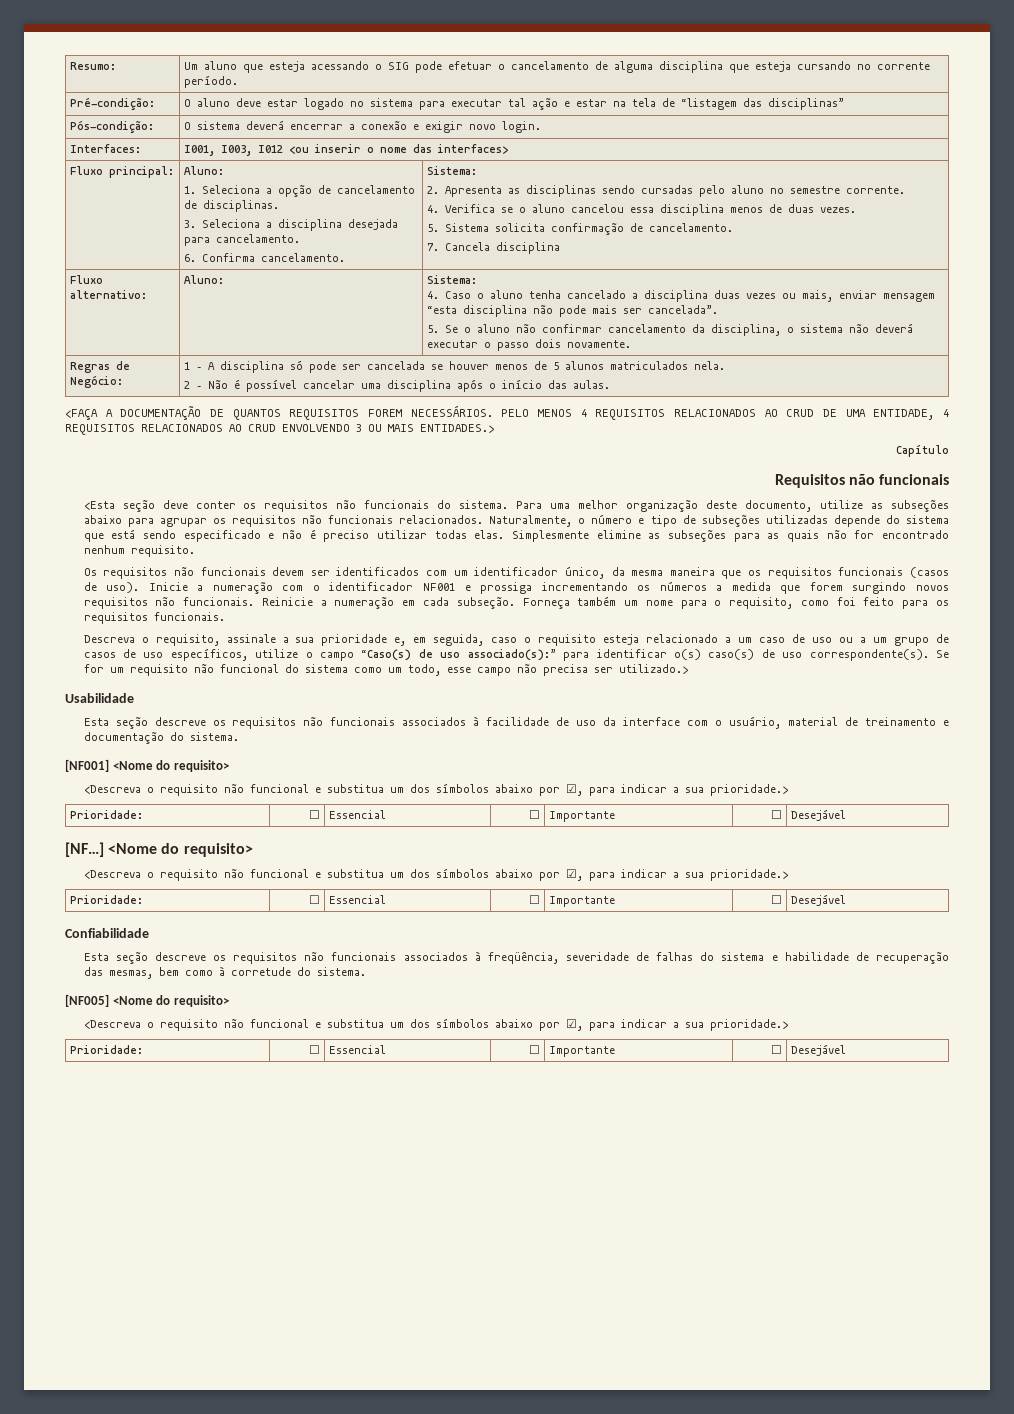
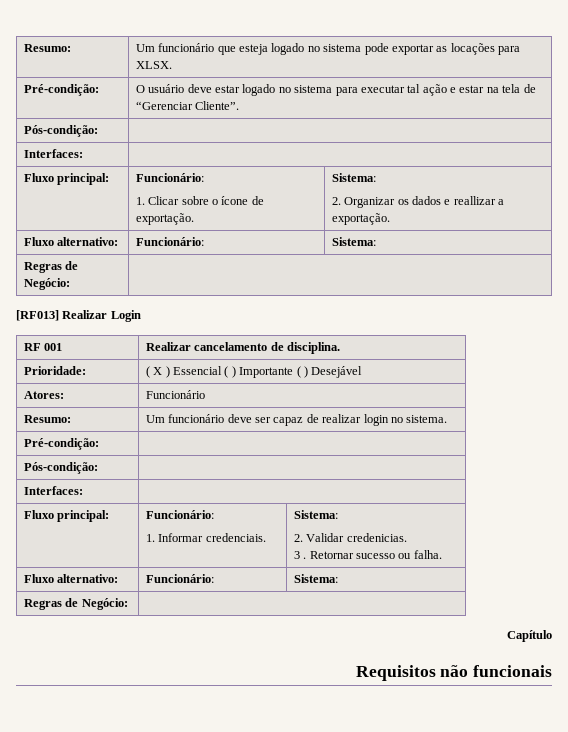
[70,62,117,70] [184,61,931,73] [184,75,239,88] Resumo: | Um aluno que esteja acessando o SIG pode efetuar o cancelamento de alguma disciplina que esteja cursando no corrente período. -> [23,44,71,52] [135,43,521,55] [135,61,172,69] Resumo: | Um funcionário que esteja logado no sistema pode exportar as locações para XLSX.
[197,98,231,107] aluno -> [148,84,185,93] usuário
[681,98,845,110] [70,120,155,134] [184,120,542,133] [70,144,142,153] [184,144,509,156] [70,166,175,178] [184,166,225,175] [184,185,416,197] [184,200,280,212] [184,219,399,231] [184,234,301,246] [184,253,346,262] [427,166,478,175] [427,185,906,197] [427,204,857,216] [427,223,734,235] [427,242,561,254] [70,275,104,284] [70,290,148,299] [184,275,225,284] [427,275,478,284] [427,290,936,302] [427,305,719,317] [427,323,914,336] [427,339,632,351] [70,361,131,373] [70,375,124,388] [184,360,726,373] [184,379,611,392] [65,405,949,420] [65,424,494,435] [896,444,949,457] [774,474,949,488] [83,500,949,512] [83,514,949,527] [83,529,950,542] [83,545,195,557] [83,566,949,579] [83,581,949,594] [83,596,949,609] [83,612,225,624] [83,634,949,646] [83,648,950,661] [83,664,688,676] [65,693,134,703] [83,716,950,729] [83,732,239,744] [65,759,229,772] [83,783,788,796] [70,810,144,819] [308,810,320,819] [329,810,387,819] [528,810,540,819] [549,811,616,822] [770,810,782,819] [791,809,847,821] [65,842,253,857] [83,868,788,881] [70,895,144,904] [308,895,320,904] [329,895,387,904] [528,895,540,904] [549,896,616,907] [770,895,782,904] [791,894,847,906] [65,928,149,938] [83,951,949,964] [83,966,366,979] [65,994,229,1007] [83,1018,788,1031] [70,1045,144,1054] [308,1045,320,1054] [329,1045,387,1054] [528,1045,540,1054] [549,1046,616,1057] [770,1045,782,1054] [791,1044,847,1056] “listagem das disciplinas” // Pós-condição: | O sistema deverá encerrar a conexão e exigir novo login. // Interfaces: | I001, I003, I012 <ou inserir o nome das interfaces> // Fluxo principal: | Aluno: // 1. Seleciona a opção de cancelamento de disciplinas. // 3. Seleciona a disciplina desejada para cancelamento. // 6. Confirma cancelamento. | Sistema: // 2. Apresenta as disciplinas sendo cursadas pelo aluno no semestre corrente. // 4. Verifica se o aluno cancelou essa disciplina menos de duas vezes. // 5. Sistema solicita confirmação de cancelamento. // 7. Cancela disciplina // Fluxo alternativo: | Aluno: | Sistema: // 4. Caso o aluno tenha cancelado a disciplina duas vezes ou mais, enviar mensagem “esta disciplina não pode mais ser cancelada”. // 5. Se o aluno não confirmar cancelamento da disciplina, o sistema não deverá executar o passo dois novamente. // Regras de Negócio: | 1 – A disciplina só pode ser cancelada se houver menos de 5 alunos matriculados nela. // 2 – Não é possível cancelar uma disciplina após o início das aulas. // <FAÇA A DOCUMENTAÇÃO DE QUANTOS REQUISITOS FOREM NECESSÁRIOS. PELO MENOS 4 REQUISITOS RELACIONADOS AO CRUD DE UMA ENTIDADE, 4 REQUISITOS RELACIONADOS AO CRUD ENVOLVENDO 3 OU MAIS ENTIDADES.> // Capítulo // Requisitos não funcionais // <Esta seção deve conter os requisitos não funcionais do sistema. Para uma melhor organização deste documento, utilize as subseções abaixo para agrupar os requisitos não funcionais relacionados. Naturalmente, o número e tipo de subseções utilizadas depende do sistema que está sendo especificado e não é preciso utilizar todas elas. Simplesmente elimine as subseções para as quais não for encontrado nenhum requisito. // Os requisitos não funcionais devem ser identificados com um identificador único, da mesma maneira que os requisitos funcionais (casos de uso). Inicie a numeração com o identificador NF001 e prossiga incrementando os números a medida que forem surgindo novos requisitos não funcionais. Reinicie a numeração em cada subseção. Forneça também um nome para o requisito, como foi feito para os requisitos funcionais. // Descreva o requisito, assinale a sua prioridade e, em seguida, caso o requisito esteja relacionado a um caso de uso ou a um grupo de casos de uso específicos, utilize o campo “Caso(s) de uso associado(s):” para identificar o(s) caso(s) de uso correspondente(s). Se for um requisito não funcional do sistema como um todo, esse campo não precisa ser utilizado.> // Usabilidade // Esta seção descreve os requisitos não funcionais associados à facilidade de uso da interface com o usuário, material de treinamento e documentação do sistema. // [NF001] <Nome do requisito> // <Descreva o requisito não funcional e substitua um dos símbolos abaixo por ☑, para indicar a sua prioridade.> // Prioridade: | ☐ | Essencial | ☐ | Importante | ☐ | Desejável // [NF…] <Nome do requisito> // <Descreva o requisito não funcional e substitua um dos símbolos abaixo por ☑, para indicar a sua prioridade.> // Prioridade: | ☐ | Essencial | ☐ | Importante | ☐ | Desejável // Confiabilidade // Esta seção descreve os requisitos não funcionais associados à freqüência, severidade de falhas do sistema e habilidade de recuperação das mesmas, bem como à corretude do sistema. // [NF005] <Nome do requisito> // <Descreva o requisito não funcional e substitua um dos símbolos abaixo por ☑, para indicar a sua prioridade.> // Prioridade: | ☐ | Essencial | ☐ | Importante | ☐ | Desejável -> [135,101,240,110] [23,125,98,137] [23,149,83,158] [23,173,110,185] [135,173,204,182] [135,196,264,205] [135,213,194,225] [331,173,376,182] [331,196,505,208] [331,213,390,225] [23,237,119,246] [135,237,204,246] [331,237,376,246] [23,261,79,273] [23,278,70,290] [16,310,141,322] [23,343,63,351] [145,342,341,354] [23,366,86,375] [145,366,363,378] [23,391,64,399] [145,390,205,399] [23,415,71,423] [145,414,448,426] [23,438,99,450] [23,462,98,474] [23,486,83,495] [23,510,110,522] [145,510,214,519] [145,533,266,542] [293,510,338,519] [293,533,407,542] [293,550,442,559] [23,574,119,583] [145,574,214,583] [293,574,338,583] [23,598,128,610] [507,630,552,642] [355,665,552,681] “Gerenciar Cliente”. // Pós-condição: | // Interfaces: | // Fluxo principal: | Funcionário: // 1. Clicar sobre o ícone de exportação. | Sistema: // 2. Organizar os dados e reallizar a exportação. // Fluxo alternativo: | Funcionário: | Sistema: // Regras de Negócio: | // [RF013] Realizar Login // RF 001 | Realizar cancelamento de disciplina. // Prioridade: | ( X ) Essencial ( ) Importante ( ) Desejável // Atores: | Funcionário // Resumo: | Um funcionário deve ser capaz de realizar login no sistema. // Pré-condição: | // Pós-condição: | // Interfaces: | // Fluxo principal: | Funcionário: // 1. Informar credenciais. | Sistema: // 2. Validar credenicias. // 3 . Retornar sucesso ou falha. // Fluxo alternativo: | Funcionário: | Sistema: // Regras de Negócio: | // Capítulo // Requisitos não funcionais

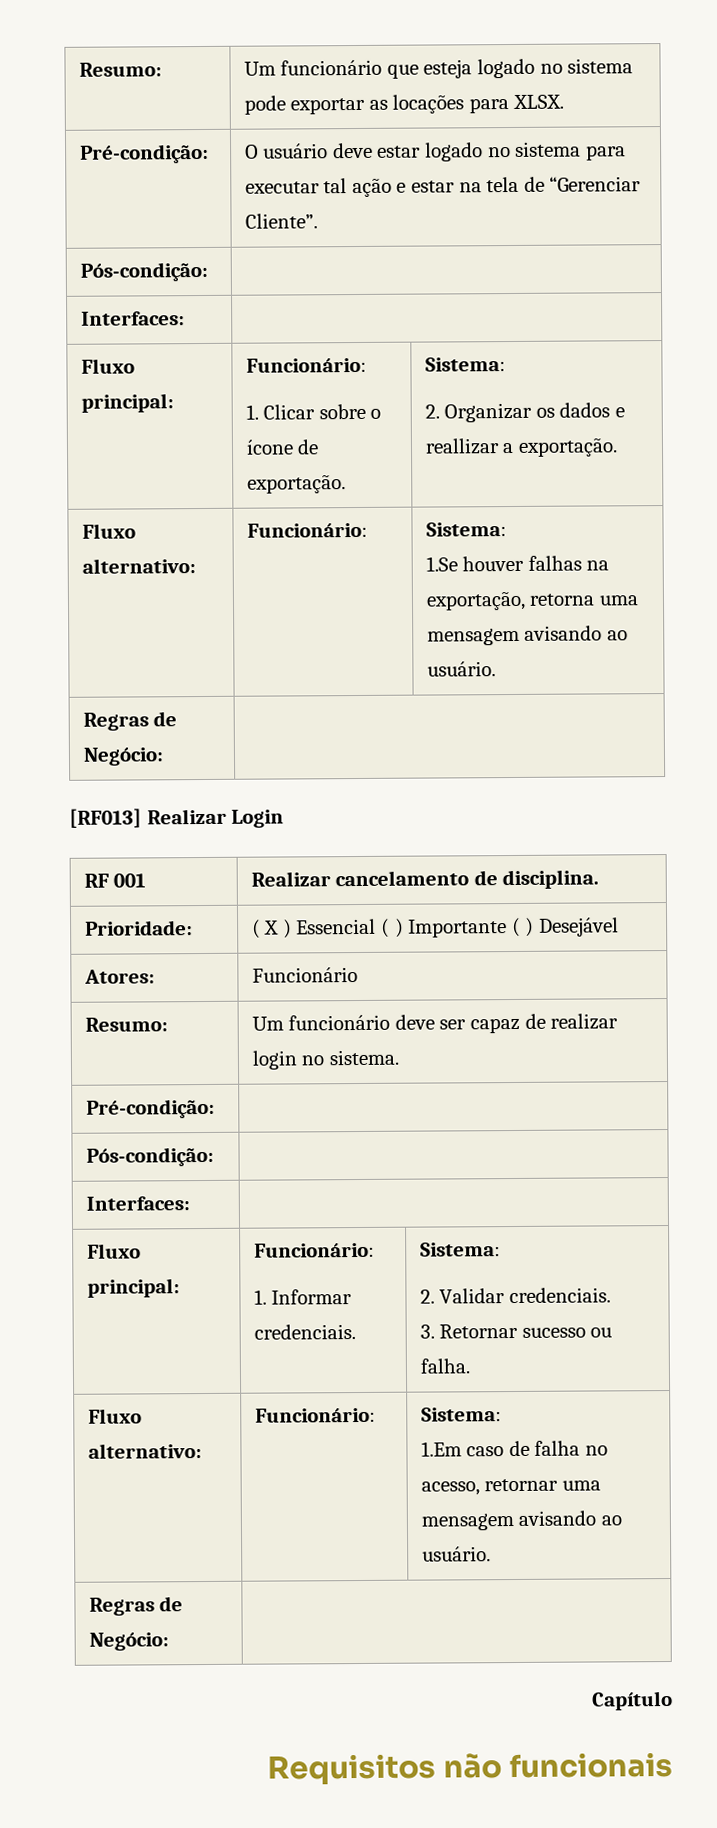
(376, 241) none -> [425,555,610,572] [425,590,639,611] [426,625,628,646] [426,661,496,677] // 1.Se houver falhas na exportação, retorna uma mensagem avisando ao usuário.
[346,533,407,542] [293,551,307,559] credenicias. // 3 . -> [508,1287,611,1304] [419,1324,435,1339] credenciais. // 3.
(338, 578) none -> [420,1440,608,1457] [420,1478,601,1496] [420,1510,622,1531] [421,1546,491,1562] // 1.Em caso de falha no acesso, retornar uma mensagem avisando ao usuário.

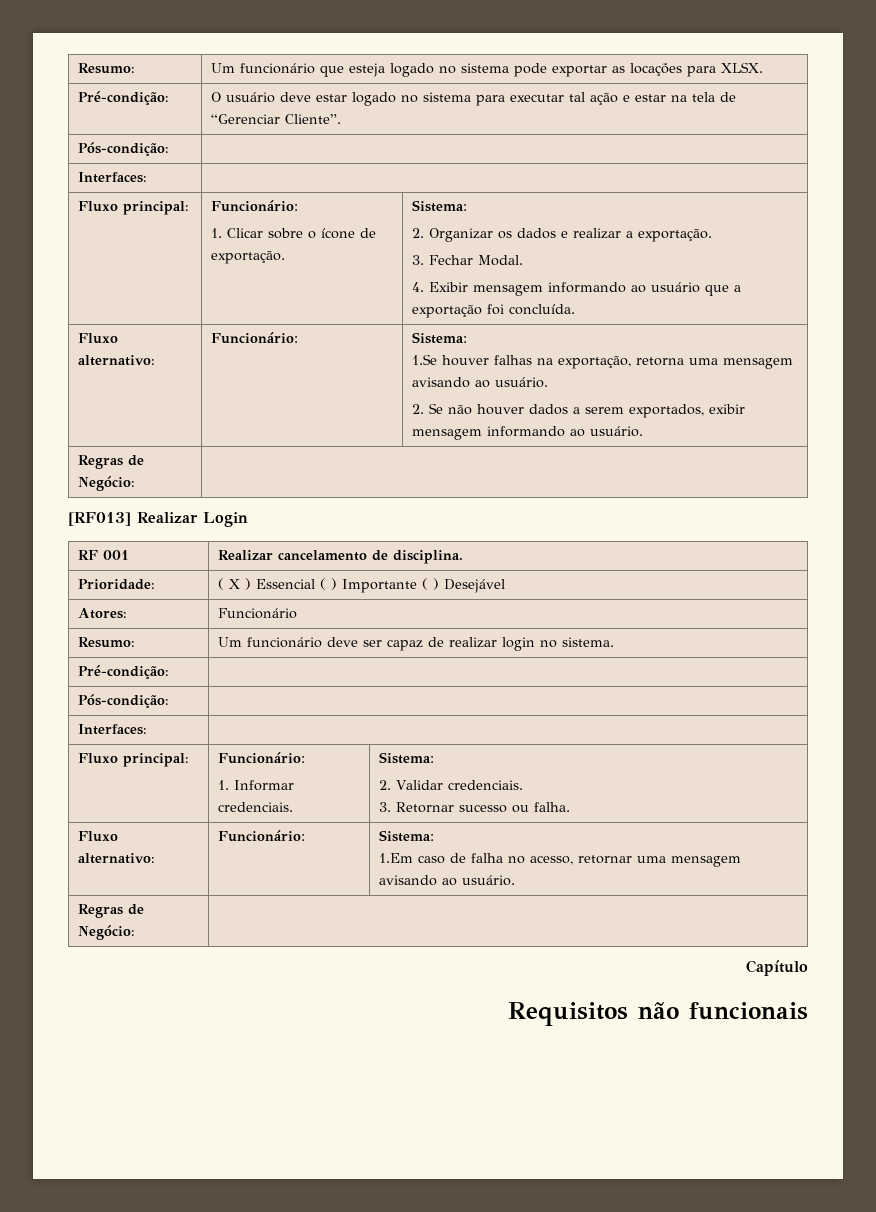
[424,438,500,455] reallizar -> [572,228,621,239] realizar
(618, 447) none -> [411,255,523,266] [411,282,741,296] [411,304,575,318] // 3. Fechar Modal. // 4. Exibir mensagem informando ao usuário que a exportação foi concluída.
(496, 669) none -> [411,403,745,418] [411,426,643,440] // 2. Se não houver dados a serem exportados, exibir mensagem informando ao usuário.

